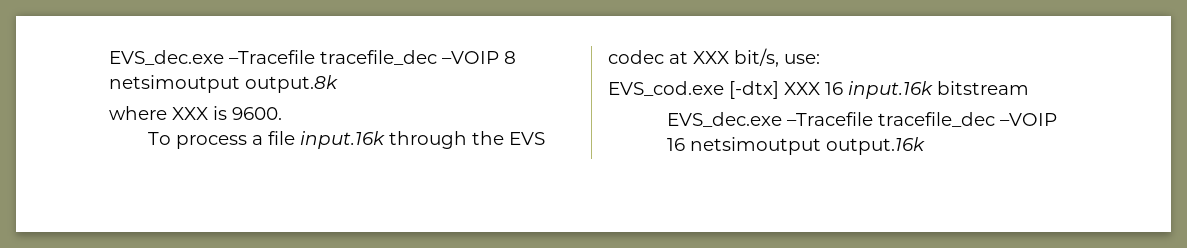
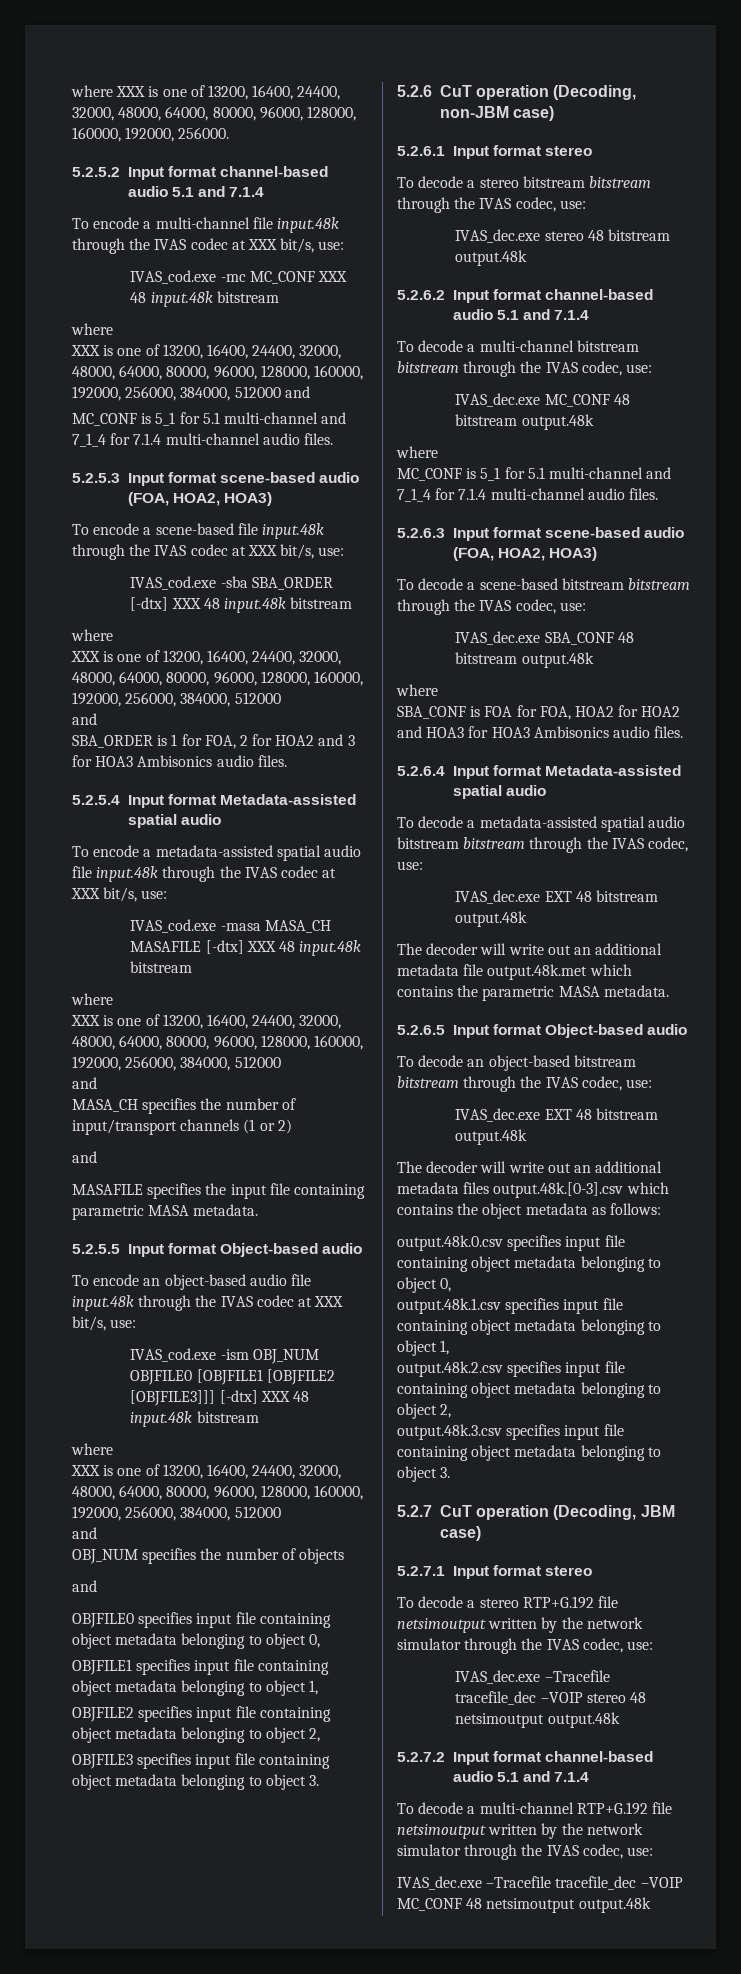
[109,50,516,65] [109,75,338,93] [109,106,282,120] [147,131,545,149] [608,48,820,67] [608,81,1029,99] [667,112,1058,127] [667,137,926,155] EVS_dec.exe –Tracefile tracefile_dec –VOIP 8 netsimoutput output.8k // where XXX is 9600. // To process a file input.16k through the EVS codec at XXX bit/s, use: // EVS_cod.exe [-dtx] XXX 16 input.16k bitstream // EVS_dec.exe –Tracefile tracefile_dec –VOIP 16 netsimoutput output.16k -> [71,85,341,100] [72,106,356,121] [72,127,230,142] [72,166,329,180] [127,186,265,197] [72,217,339,233] [72,238,345,254] [130,270,347,284] [130,291,279,307] [71,323,113,335] [71,344,342,359] [72,365,363,380] [72,386,310,401] [72,412,347,426] [72,433,333,447] [72,472,360,486] [127,492,273,506] [72,523,324,539] [72,544,345,560] [130,576,333,590] [130,597,353,613] [71,629,113,641] [71,650,342,665] [72,671,363,686] [72,692,281,707] [72,713,97,725] [72,734,355,749] [72,755,287,767] [72,794,357,808] [127,814,221,828] [72,845,361,861] [72,866,337,882] [71,887,168,902] [130,919,331,933] [130,940,362,956] [130,961,193,973] [71,993,113,1005] [71,1014,342,1029] [72,1035,363,1050] [72,1056,281,1071] [72,1077,97,1089] [72,1098,296,1114] [72,1119,292,1135] [72,1151,97,1163] [72,1183,365,1199] [72,1204,259,1220] [72,1243,363,1257] [72,1274,311,1290] [72,1295,344,1311] [72,1316,137,1331] [130,1348,319,1364] [130,1369,335,1385] [130,1390,309,1406] [130,1411,259,1427] [71,1443,113,1455] [71,1464,342,1479] [72,1485,363,1500] [72,1506,281,1521] [72,1527,97,1539] [72,1548,344,1564] [72,1580,97,1592] [72,1612,331,1628] [72,1633,320,1649] [72,1659,329,1675] [72,1680,318,1696] [72,1706,331,1722] [72,1727,320,1743] [72,1753,330,1769] [72,1774,319,1790] [397,85,637,100] [439,106,555,121] [397,145,593,159] [397,176,651,188] [397,197,586,213] [455,229,670,243] [455,250,528,266] [397,289,654,303] [452,309,590,320] [397,340,639,352] [397,361,652,377] [455,393,630,407] [455,414,594,430] [396,446,438,458] [397,467,672,481] [397,488,658,502] [397,527,685,541] [452,547,598,561] [397,578,690,590] [397,599,586,615] [455,631,634,645] [455,652,594,668] [396,684,438,696] [397,705,681,720] [397,726,684,738] [397,765,682,779] [452,785,546,799] [397,816,685,832] [397,837,688,853] [397,861,423,870] [455,890,658,904] [455,911,528,927] [397,943,663,955] [397,964,632,980] [397,985,669,1001] [397,1024,688,1038] [397,1055,636,1071] [397,1076,652,1092] [455,1108,658,1122] [455,1129,528,1145] [397,1161,663,1173] [397,1182,669,1198] [397,1203,661,1219] [397,1235,625,1251] [397,1256,661,1272] [397,1277,452,1293] [397,1298,623,1314] [397,1319,661,1335] [397,1340,450,1356] [397,1361,625,1377] [397,1382,661,1398] [397,1403,452,1419] [397,1424,624,1440] [397,1445,661,1461] [397,1466,451,1482] [397,1505,675,1520] [439,1526,481,1541] [397,1565,593,1579] [397,1596,618,1609] [397,1617,643,1633] [397,1638,653,1654] [455,1670,610,1684] [455,1691,646,1705] [455,1712,620,1728] [397,1751,654,1765] [452,1771,590,1782] [397,1802,672,1815] [397,1823,643,1839] [397,1844,653,1860] [397,1876,683,1890] [397,1897,651,1913] where XXX is one of 13200, 16400, 24400, 32000, 48000, 64000, 80000, 96000, 128000, 160000, 192000, 256000. // 5.2.5.2 Input format channel-based audio 5.1 and 7.1.4 // To encode a multi-channel file input.48k through the IVAS codec at XXX bit/s, use: // IVAS_cod.exe -mc MC_CONF XXX 48 input.48k bitstream // where // XXX is one of 13200, 16400, 24400, 32000, 48000, 64000, 80000, 96000, 128000, 160000, 192000, 256000, 384000, 512000 and // MC_CONF is 5_1 for 5.1 multi-channel and 7_1_4 for 7.1.4 multi-channel audio files. // 5.2.5.3 Input format scene-based audio (FOA, HOA2, HOA3) // To encode a scene-based file input.48k through the IVAS codec at XXX bit/s, use: // IVAS_cod.exe -sba SBA_ORDER [-dtx] XXX 48 input.48k bitstream // where // XXX is one of 13200, 16400, 24400, 32000, 48000, 64000, 80000, 96000, 128000, 160000, 192000, 256000, 384000, 512000 // and // SBA_ORDER is 1 for FOA, 2 for HOA2 and 3 for HOA3 Ambisonics audio files. // 5.2.5.4 Input format Metadata-assisted spatial audio // To encode a metadata-assisted spatial audio file input.48k through the IVAS codec at XXX bit/s, use: // IVAS_cod.exe -masa MASA_CH MASAFILE [-dtx] XXX 48 input.48k bitstream // where // XXX is one of 13200, 16400, 24400, 32000, 48000, 64000, 80000, 96000, 128000, 160000, 192000, 256000, 384000, 512000 // and // MASA_CH specifies the number of input/transport channels (1 or 2) // and // MASAFILE specifies the input file containing parametric MASA metadata. // 5.2.5.5 Input format Object-based audio // To encode an object-based audio file input.48k through the IVAS codec at XXX bit/s, use: // IVAS_cod.exe -ism OBJ_NUM OBJFILE0 [OBJFILE1 [OBJFILE2 [OBJFILE3]]] [-dtx] XXX 48 input.48k bitstream // where // XXX is one of 13200, 16400, 24400, 32000, 48000, 64000, 80000, 96000, 128000, 160000, 192000, 256000, 384000, 512000 // and // OBJ_NUM specifies the number of objects // and // OBJFILE0 specifies input file containing object metadata belonging to object 0, // OBJFILE1 specifies input file containing object metadata belonging to object 1, // OBJFILE2 specifies input file containing object metadata belonging to object 2, // OBJFILE3 specifies input file containing object metadata belonging to object 3. // 5.2.6 CuT operation (Decoding, non-JBM case) // 5.2.6.1 Input format stereo // To decode a stereo bitstream bitstream through the IVAS codec, use: // IVAS_dec.exe stereo 48 bitstream output.48k // 5.2.6.2 Input format channel-based audio 5.1 and 7.1.4 // To decode a multi-channel bitstream bitstream through the IVAS codec, use: // IVAS_dec.exe MC_CONF 48 bitstream output.48k // where // MC_CONF is 5_1 for 5.1 multi-channel and 7_1_4 for 7.1.4 multi-channel audio files. // 5.2.6.3 Input format scene-based audio (FOA, HOA2, HOA3) // To decode a scene-based bitstream bitstream through the IVAS codec, use: // IVAS_dec.exe SBA_CONF 48 bitstream output.48k // where // SBA_CONF is FOA for FOA, HOA2 for HOA2 and HOA3 for HOA3 Ambisonics audio files. // 5.2.6.4 Input format Metadata-assisted spatial audio // To decode a metadata-assisted spatial audio bitstream bitstream through the IVAS codec, use: // IVAS_dec.exe EXT 48 bitstream output.48k // The decoder will write out an additional metadata file output.48k.met which contains the parametric MASA metadata. // 5.2.6.5 Input format Object-based audio // To decode an object-based bitstream bitstream through the IVAS codec, use: // IVAS_dec.exe EXT 48 bitstream output.48k // The decoder will write out an additional metadata files output.48k.[0-3].csv which contains the object metadata as follows: // output.48k.0.csv specifies input file containing object metadata belonging to object 0, // output.48k.1.csv specifies input file containing object metadata belonging to object 1, // output.48k.2.csv specifies input file containing object metadata belonging to object 2, // output.48k.3.csv specifies input file containing object metadata belonging to object 3. // 5.2.7 CuT operation (Decoding, JBM case) // 5.2.7.1 Input format stereo // To decode a stereo RTP+G.192 file netsimoutput written by the network simulator through the IVAS codec, use: // IVAS_dec.exe –Tracefile tracefile_dec –VOIP stereo 48 netsimoutput output.48k // 5.2.7.2 Input format channel-based audio 5.1 and 7.1.4 // To decode a multi-channel RTP+G.192 file netsimoutput written by the network simulator through the IVAS codec, use: // IVAS_dec.exe –Tracefile tracefile_dec –VOIP MC_CONF 48 netsimoutput output.48k

